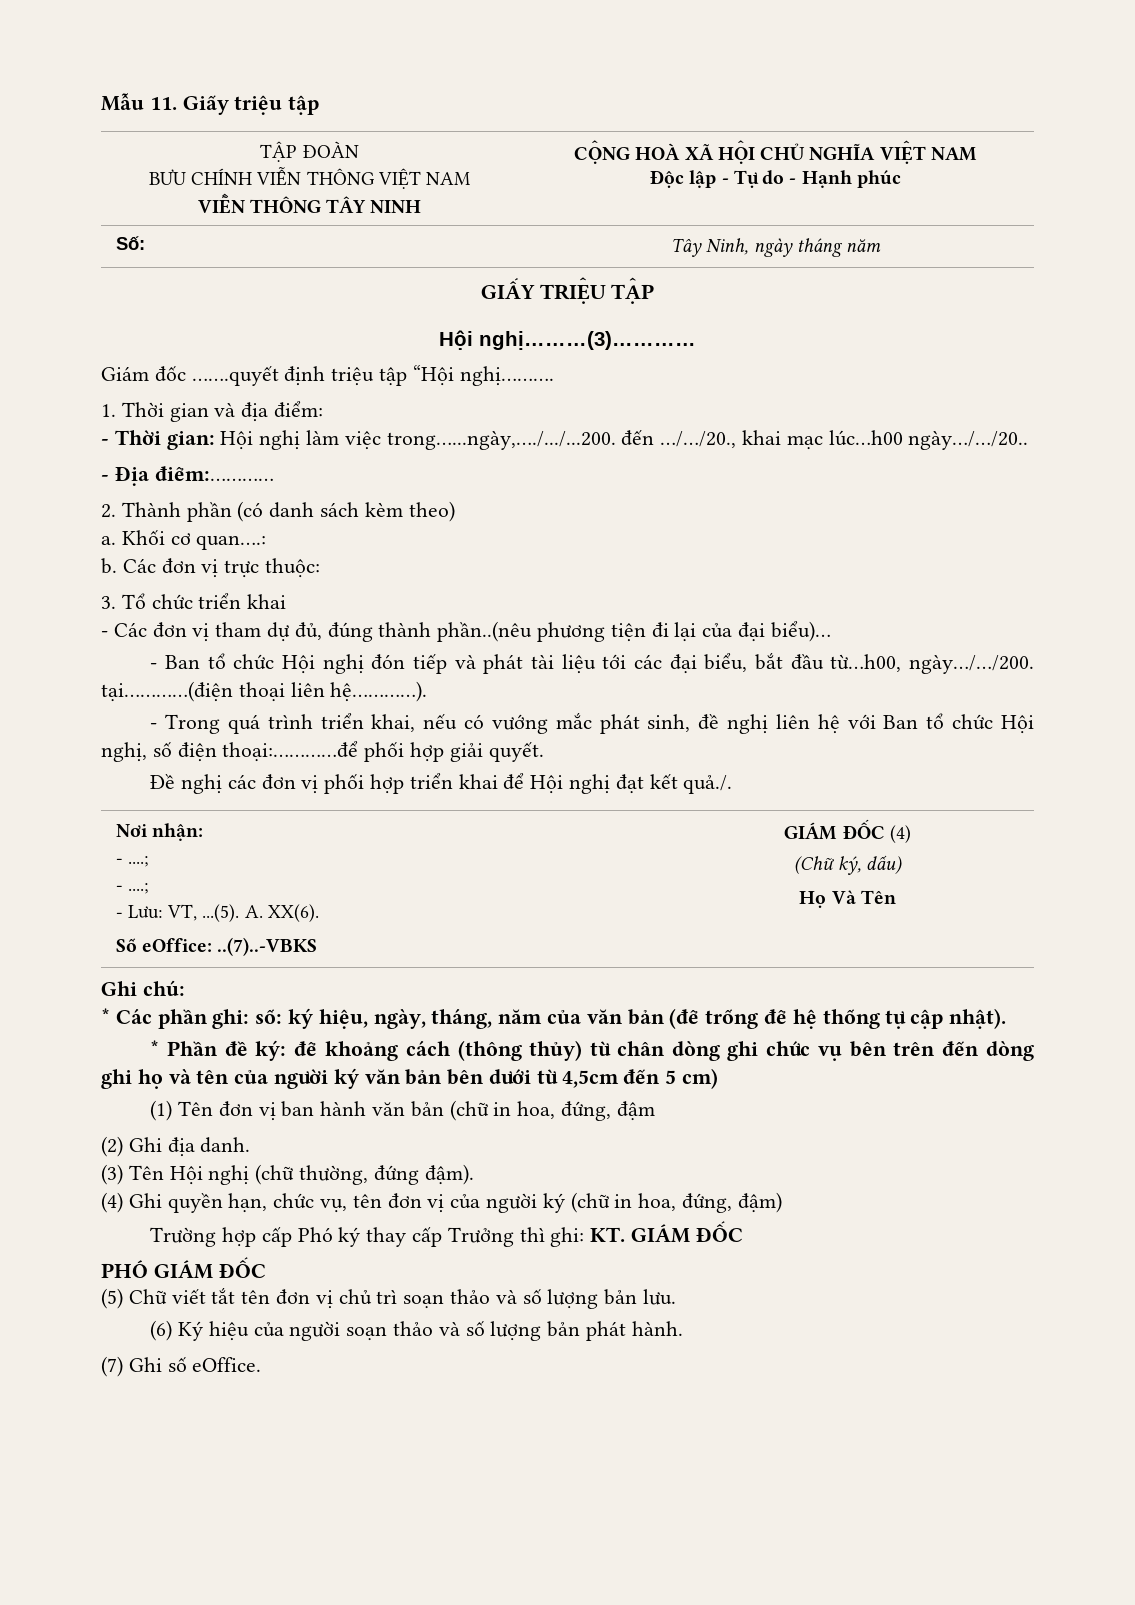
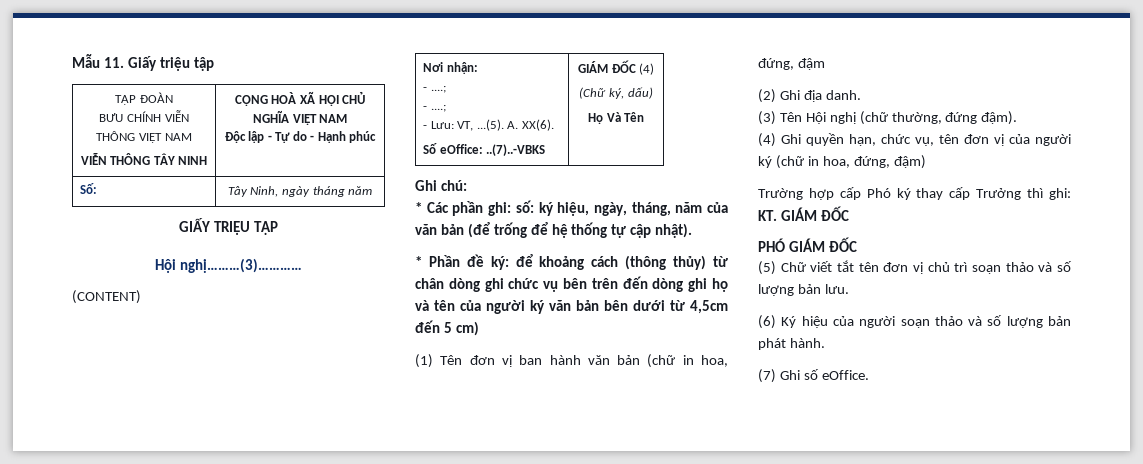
[101,365,554,386] [101,401,324,422] [101,430,1029,450] [101,466,274,486] [101,501,455,522] [101,530,267,550] [101,558,321,578] [101,593,287,610] [101,621,831,642] [150,652,1034,674] [101,681,428,702] [150,712,1034,734] [101,741,544,762] [150,773,733,794] Giám đốc …….quyết định triệu tập “Hội nghị………. // 1. Thời gian và địa điểm: // - Thời gian: Hội nghị làm việc trong…...ngày,…./.../...200. đến …/…/20., khai mạc lúc…h00 ngày…/…/20.. // - Địa điểm:………… // 2. Thành phần (có danh sách kèm theo) // a. Khối cơ quan….: // b. Các đơn vị trực thuộc: // 3. Tổ chức triển khai // - Các đơn vị tham dự đủ, đúng thành phần..(nêu phương tiện đi lại của đại biểu)… // - Ban tổ chức Hội nghị đón tiếp và phát tài liệu tới các đại biểu, bắt đầu từ…h00, ngày…/…/200. tại…………(điện thoại liên hệ…………). // - Trong quá trình triển khai, nếu có vướng mắc phát sinh, đề nghị liên hệ với Ban tổ chức Hội nghị, số điện thoại:…………để phối hợp giải quyết. // Đề nghị các đơn vị phối hợp triển khai để Hội nghị đạt kết quả./. -> [72,290,141,304] (CONTENT)

